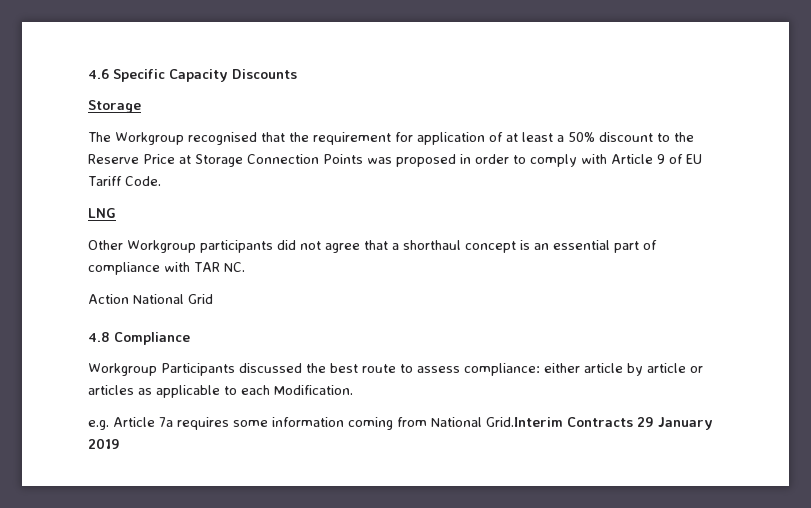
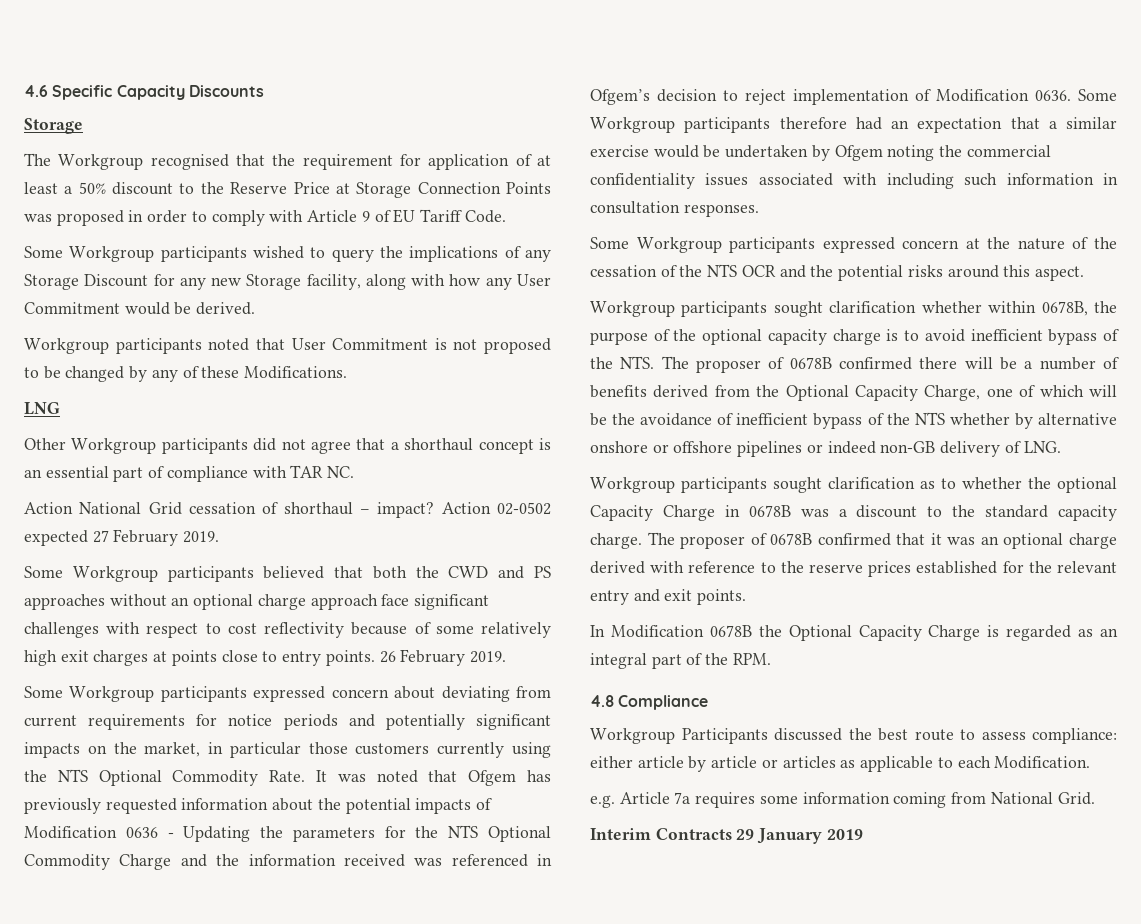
(161, 181) none -> [24,246,551,262] [24,274,551,290] [24,302,256,315] [24,338,551,354] [24,366,348,382] // Some Workgroup participants wished to query the implications of any Storage Discount for any new Storage facility, along with how any User Commitment would be derived. // Workgroup participants noted that User Commitment is not proposed to be changed by any of these Modifications.
(213, 299) none -> [189,502,551,518] [24,529,220,546] [24,566,551,582] [24,594,490,610] [24,622,551,638] [24,649,506,666] [24,686,552,702] [24,714,551,730] [24,742,551,758] [24,769,552,786] [24,798,493,814] [24,825,551,842] [24,854,552,870] [590,89,1117,105] [590,117,1117,133] [590,145,1051,161] [590,173,1118,189] [590,201,759,217] [590,237,1117,253] [590,264,1084,281] [590,301,1117,317] [590,329,1119,345] [590,356,1119,373] [590,385,1117,401] [590,412,1117,429] [590,441,1061,457] [590,477,1117,493] [590,505,1117,521] [590,532,1117,549] [590,561,1117,577] [590,589,747,605] [590,625,1118,641] [590,653,771,669] cessation of shorthaul – impact? Action 02-0502 expected 27 February 2019. // Some Workgroup participants believed that both the CWD and PS approaches without an optional charge approach face significant challenges with respect to cost reflectivity because of some relatively high exit charges at points close to entry points. 26 February 2019. // Some Workgroup participants expressed concern about deviating from current requirements for notice periods and potentially significant impacts on the market, in particular those customers currently using the NTS Optional Commodity Rate. It was noted that Ofgem has previously requested information about the potential impacts of Modification 0636 - Updating the parameters for the NTS Optional Commodity Charge and the information received was referenced in Ofgem’s decision to reject implementation of Modification 0636. Some Workgroup participants therefore had an expectation that a similar exercise would be undertaken by Ofgem noting the commercial confidentiality issues associated with including such information in consultation responses. // Some Workgroup participants expressed concern at the nature of the cessation of the NTS OCR and the potential risks around this aspect. // Workgroup participants sought clarification whether within 0678B, the purpose of the optional capacity charge is to avoid inefficient bypass of the NTS. The proposer of 0678B confirmed there will be a number of benefits derived from the Optional Capacity Charge, one of which will be the avoidance of inefficient bypass of the NTS whether by alternative onshore or offshore pipelines or indeed non-GB delivery of LNG. // Workgroup participants sought clarification as to whether the optional Capacity Charge in 0678B was a discount to the standard capacity charge. The proposer of 0678B confirmed that it was an optional charge derived with reference to the reserve prices established for the relevant entry and exit points. // In Modification 0678B the Optional Capacity Charge is regarded as an integral part of the RPM.
[486,417,563,427] Grid.Interim -> [1057,792,1095,805] [590,828,651,840] Grid. // Interim

